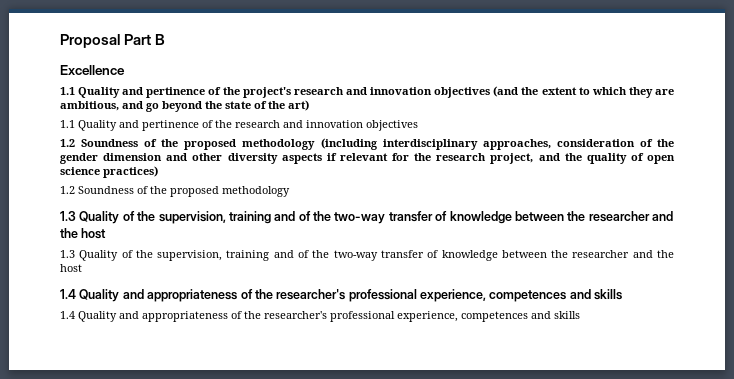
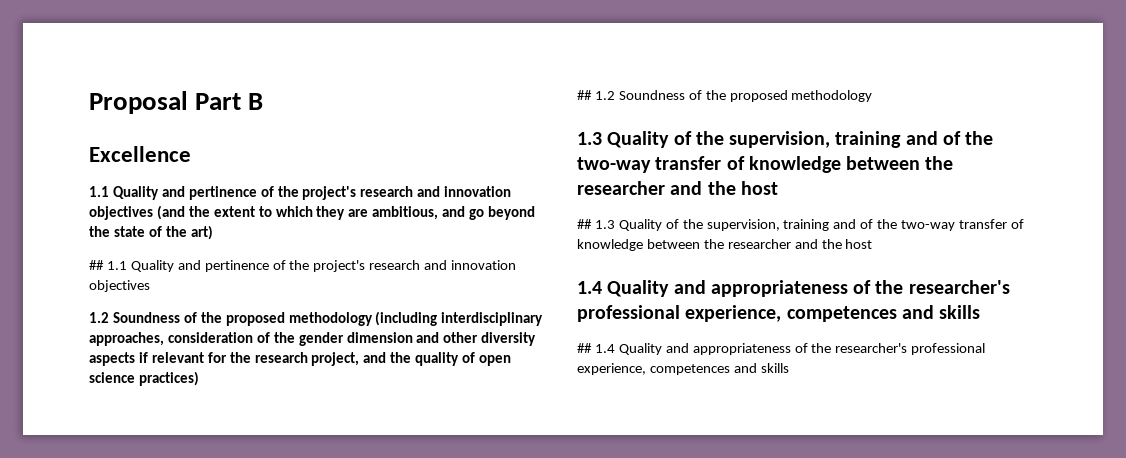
[60,120,232,131] 1.1 Quality and pertinence of the -> [89,260,366,272] ## 1.1 Quality and pertinence of the project's
(158, 172) none -> [577,90,592,100] ##
(107, 233) none -> [577,219,592,229] ##
(623, 294) none -> [577,343,592,353] ##

